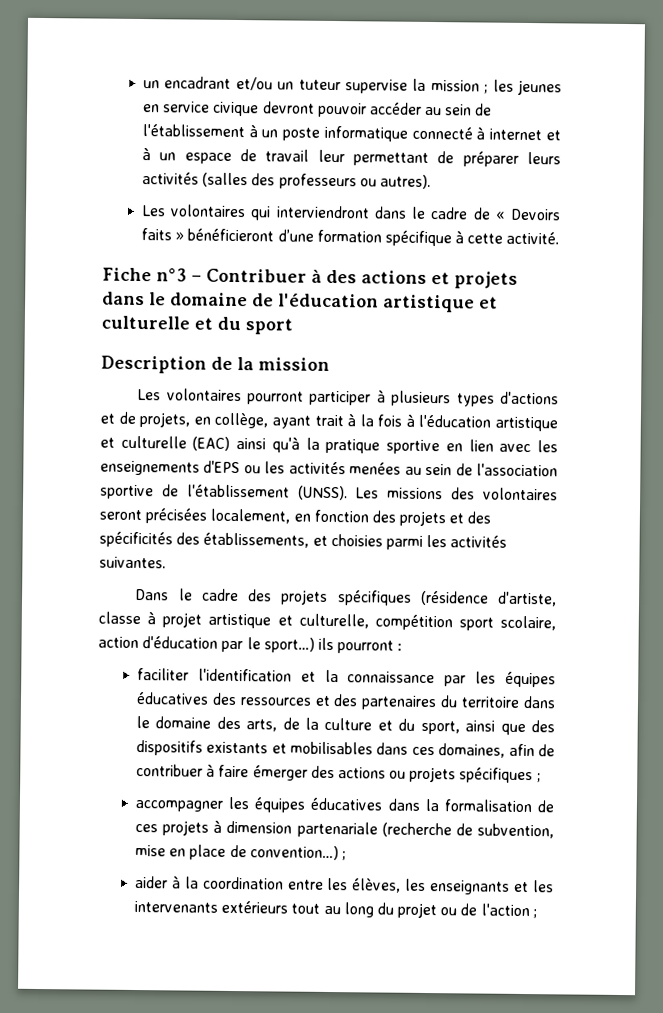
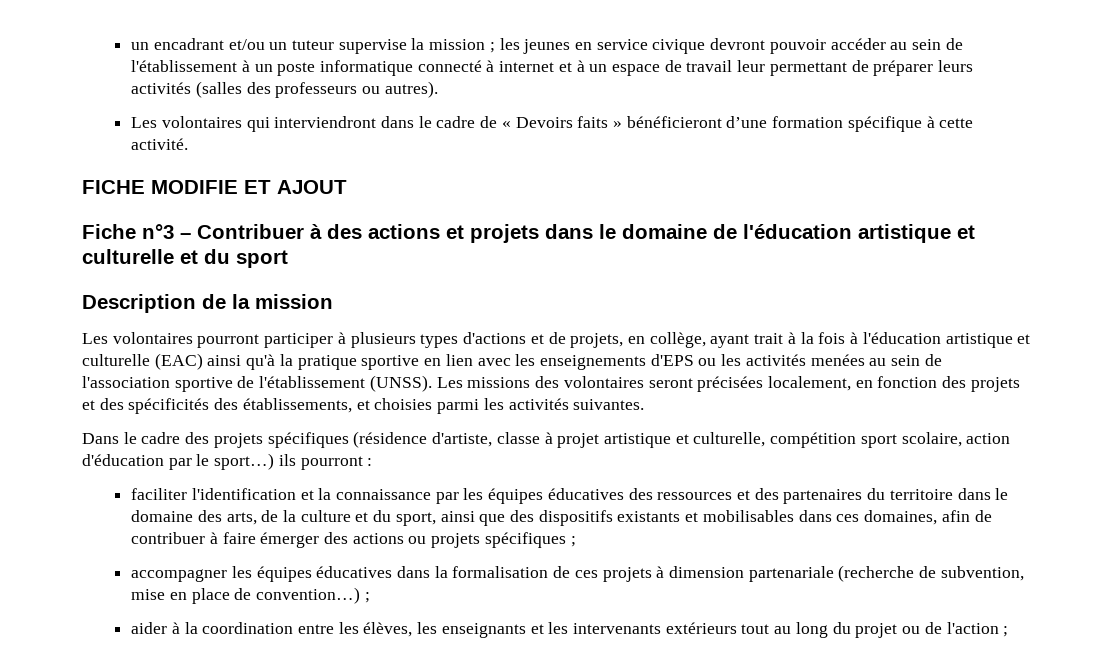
(560, 238) none -> [82,180,347,194] // FICHE MODIFIE ET AJOUT

